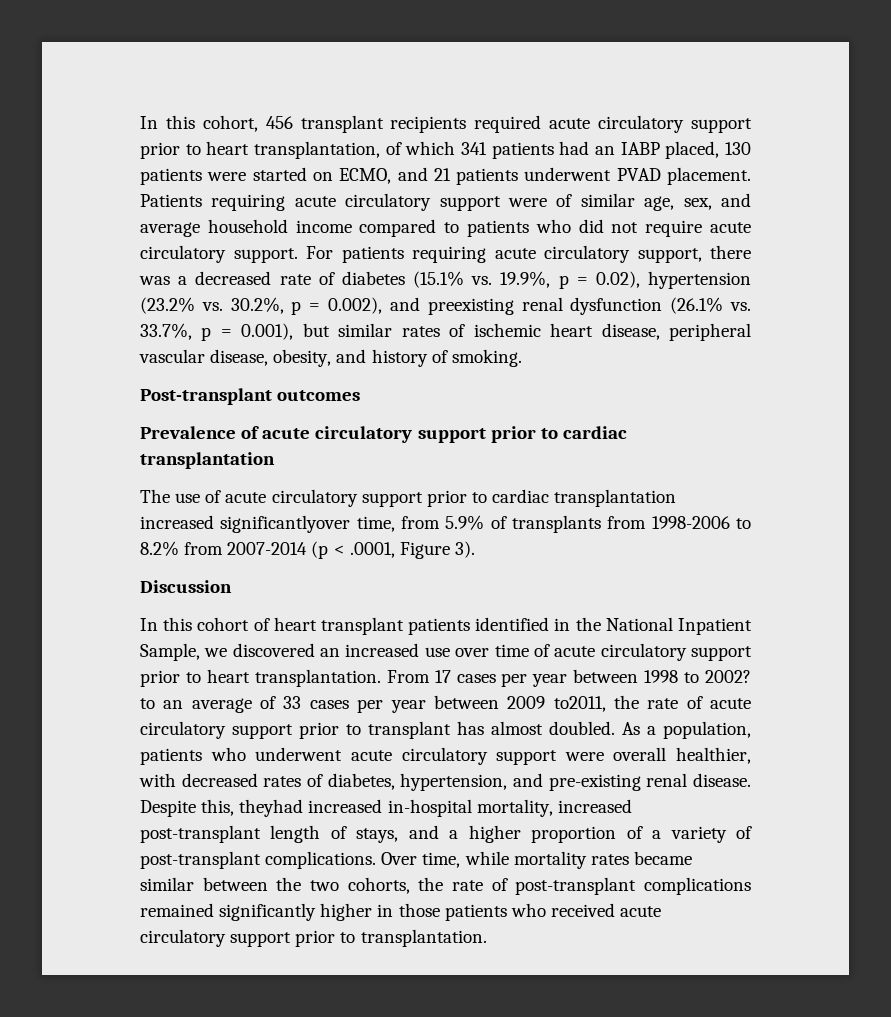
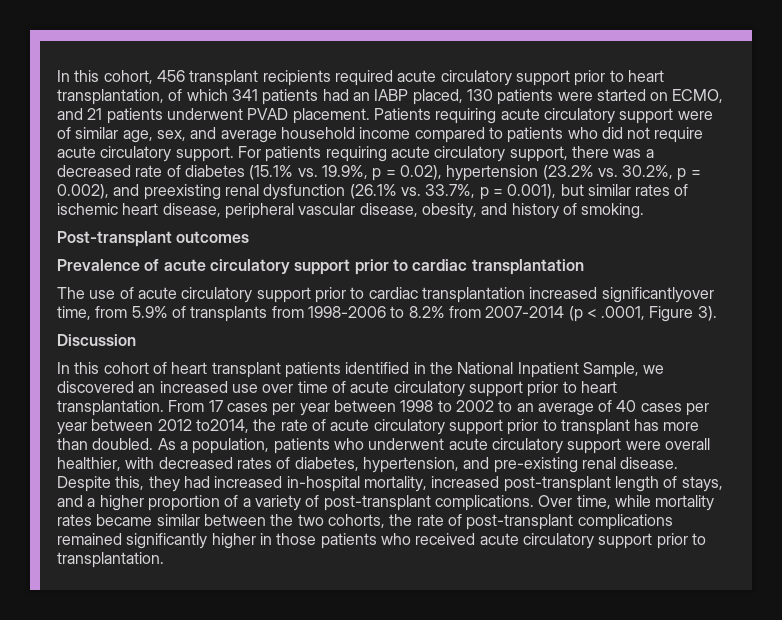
[705,670,751,683] 2002? -> [455,400,494,412] 2002
[283,695,606,713] 33 cases per year between 2009 to2011, -> [616,400,710,416] [57,419,249,435] 40 cases per year between 2012 to2014,
[491,721,543,735] almost -> [663,422,700,431] [57,438,88,450] more than
[239,799,304,817] theyhad -> [148,476,210,492] they had

